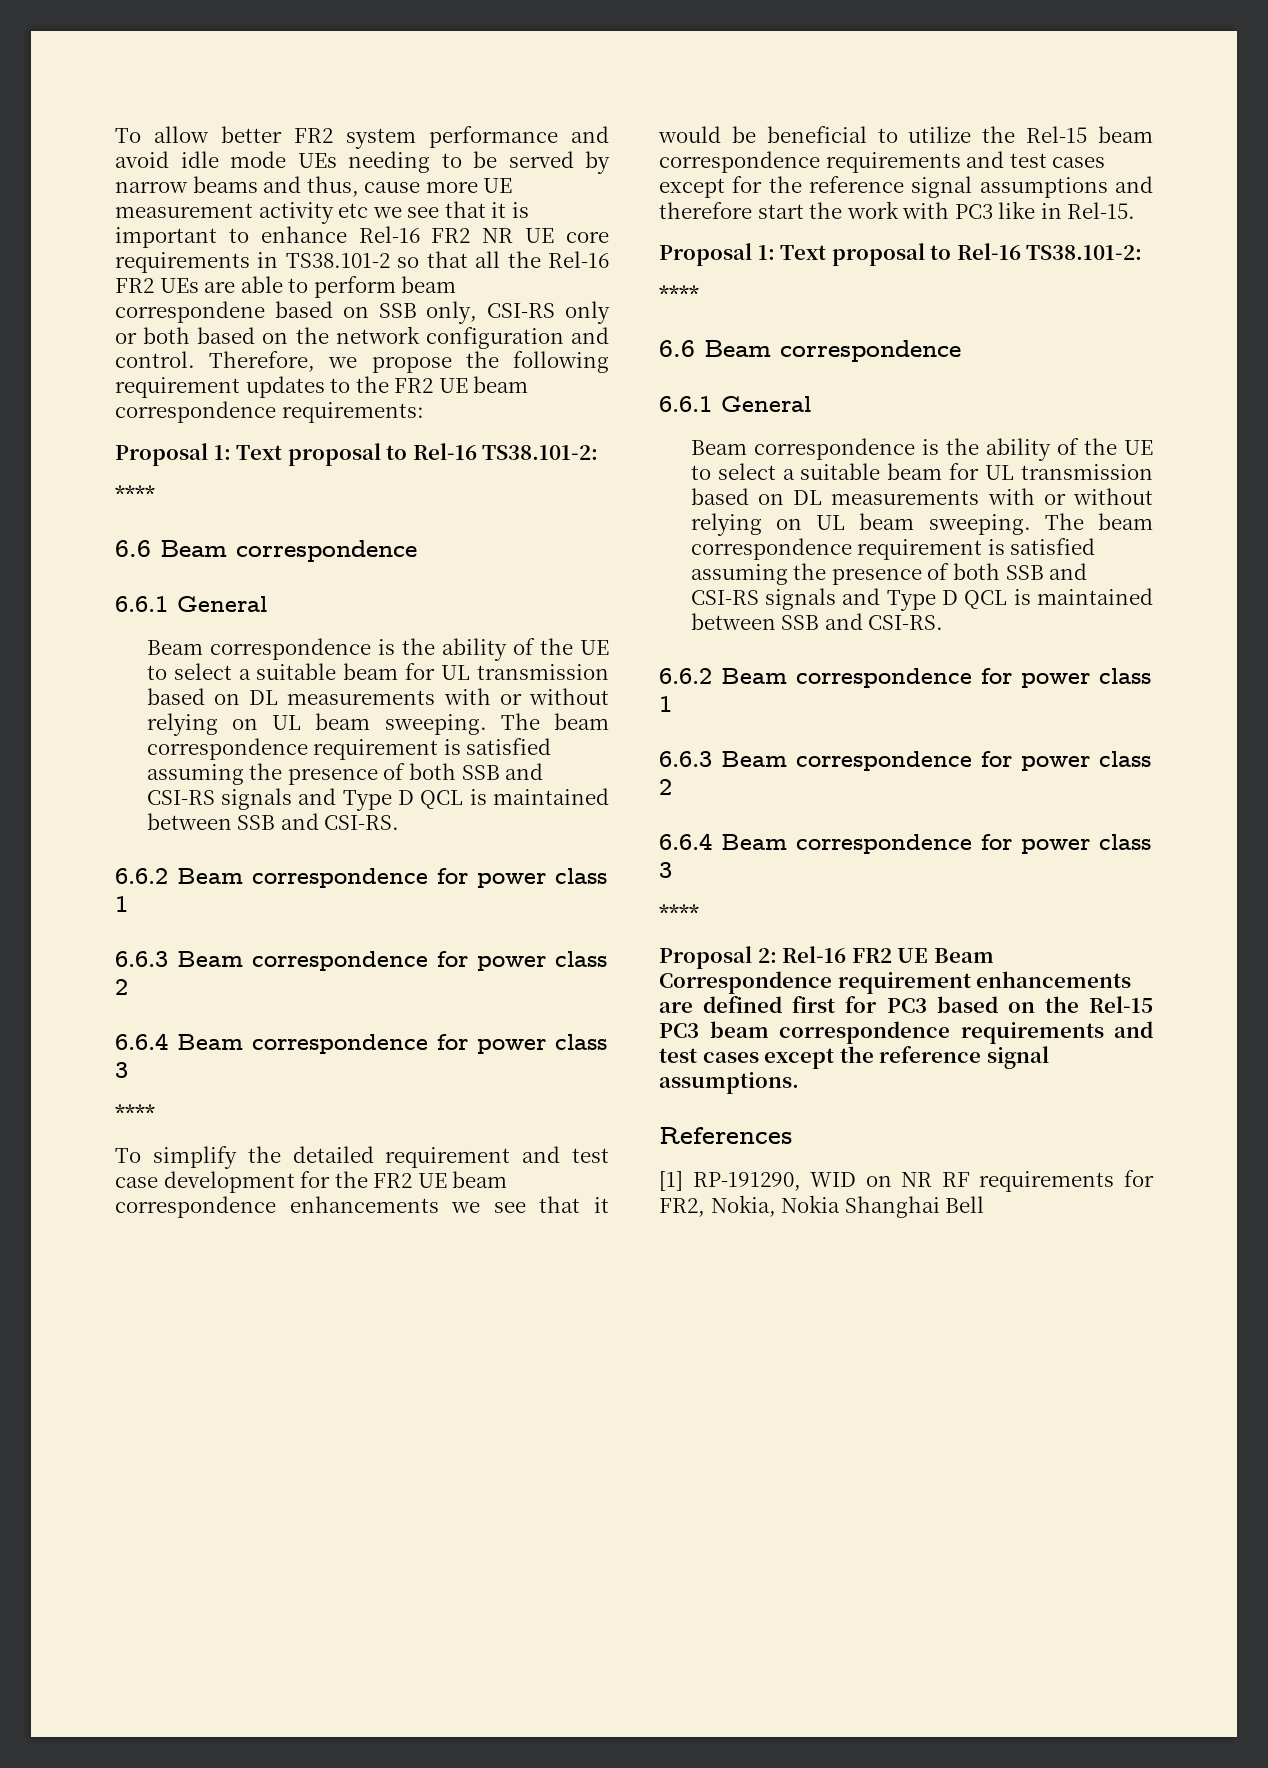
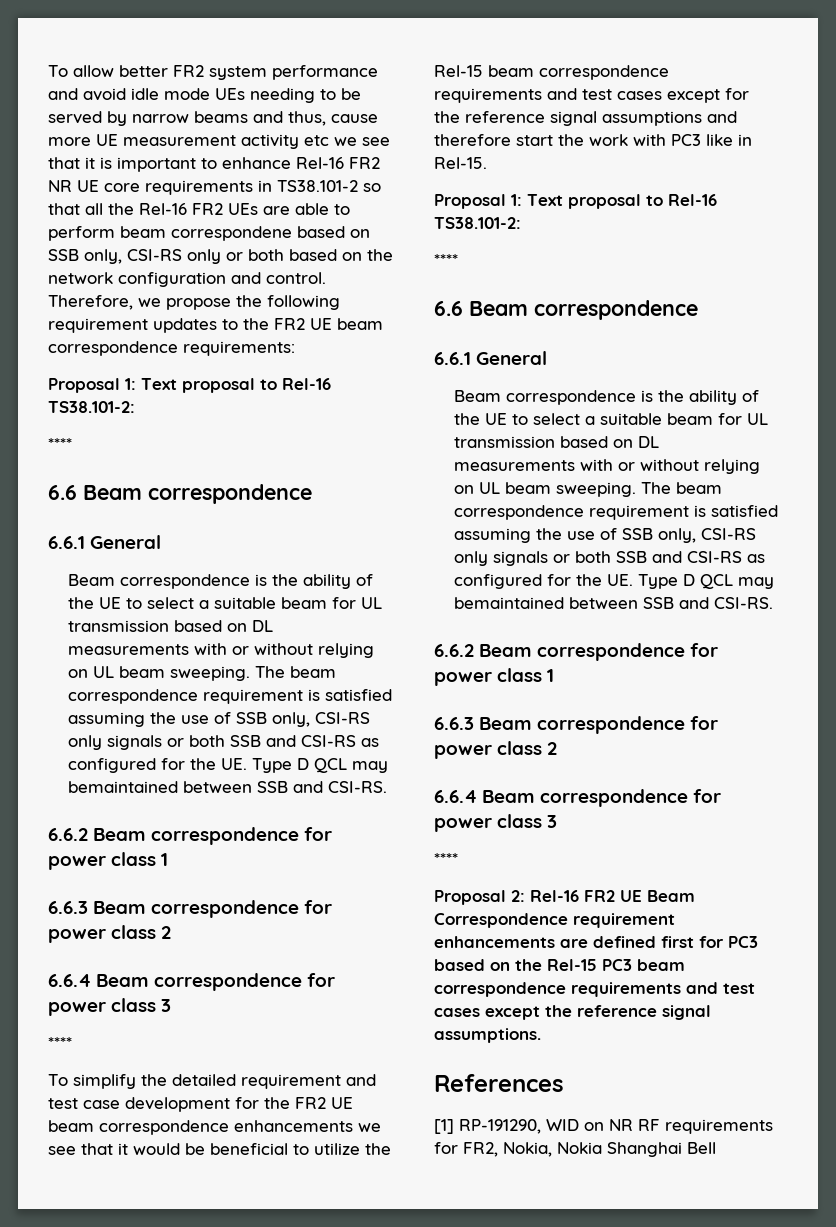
[287,763,544,785] [146,788,609,811] presence of both SSB and CSI-RS signals and Type D QCL is maintained -> [181,712,371,727] [68,735,380,750] [68,758,389,773] [68,781,179,793] use of SSB only, CSI-RS only signals or both SSB and CSI-RS as configured for the UE. Type D QCL may bemaintained
[831,563,1088,585] [690,588,1153,611] presence of both SSB and CSI-RS signals and Type D QCL is maintained -> [567,528,757,543] [454,551,766,566] [454,574,775,589] [454,597,565,609] use of SSB only, CSI-RS only signals or both SSB and CSI-RS as configured for the UE. Type D QCL may bemaintained

